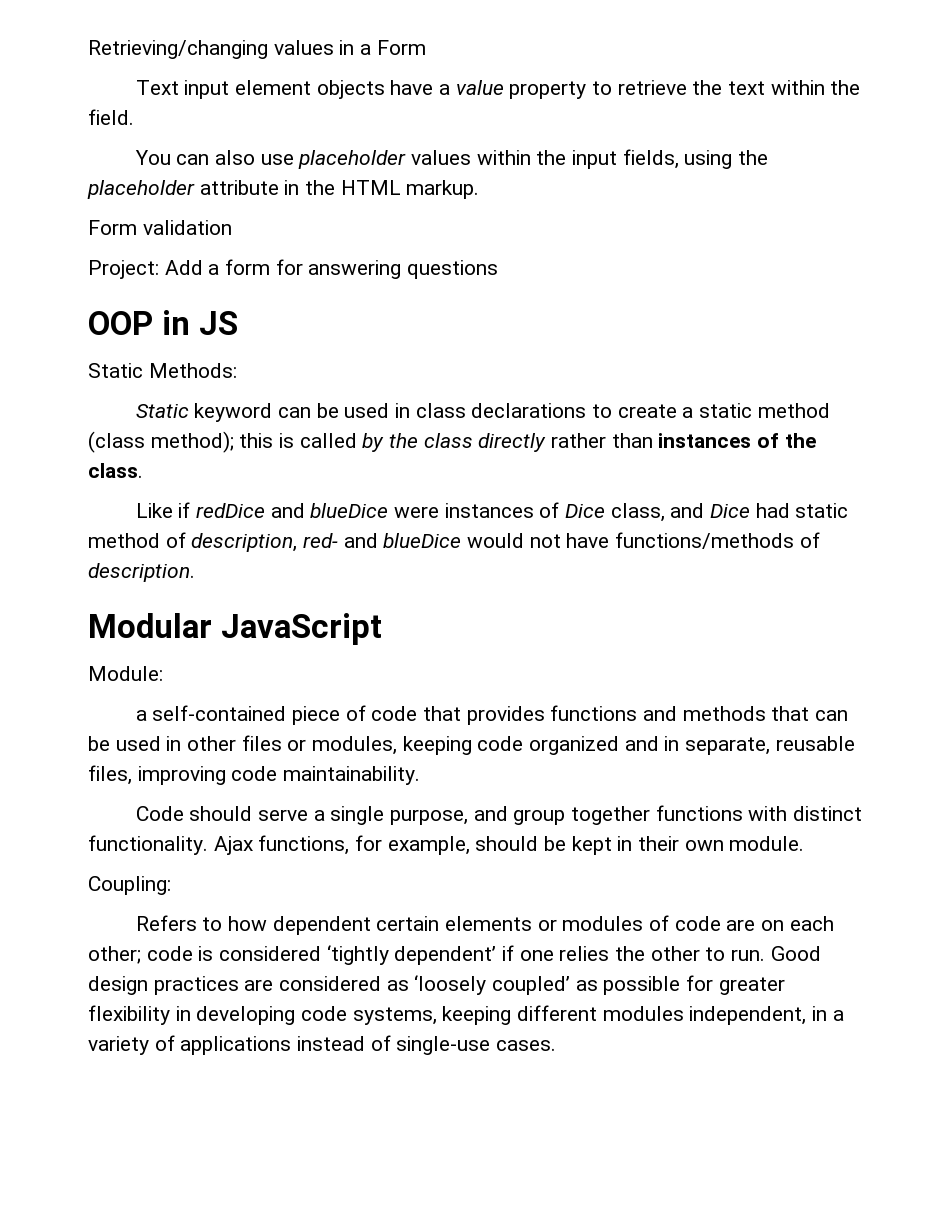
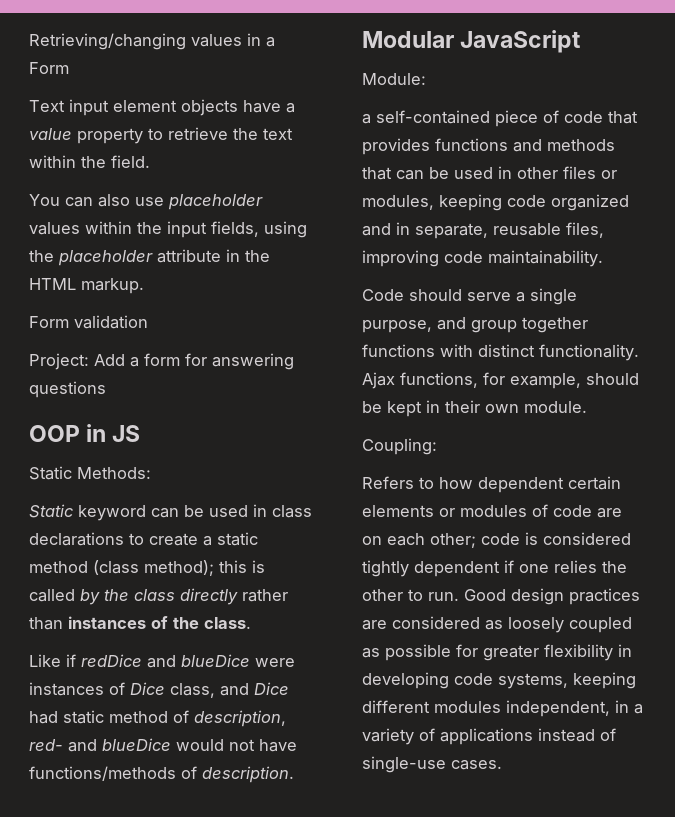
[326,945,497,965] ‘tightly dependent’ -> [362,560,500,577] tightly dependent
[414,975,571,995] ‘loosely coupled’ -> [508,617,632,633] loosely coupled

